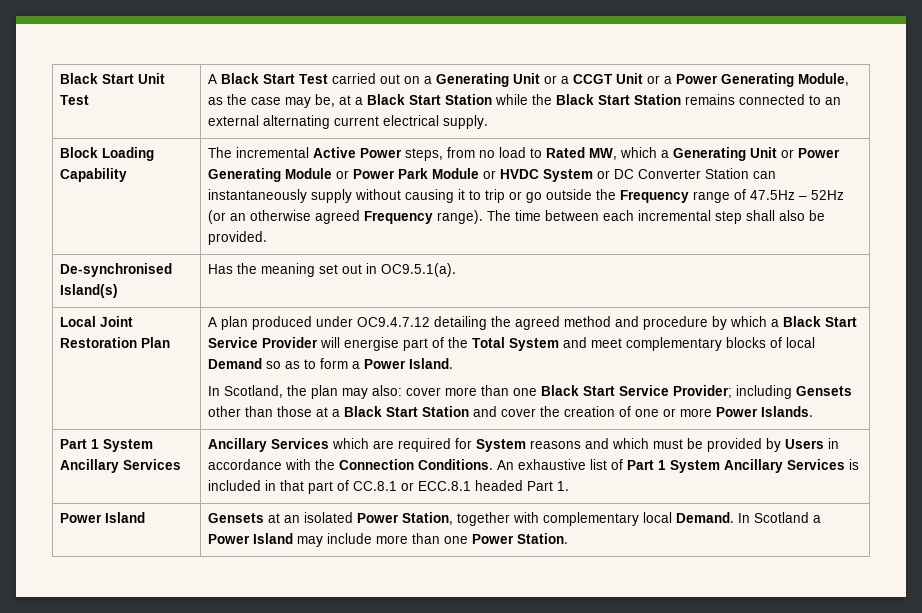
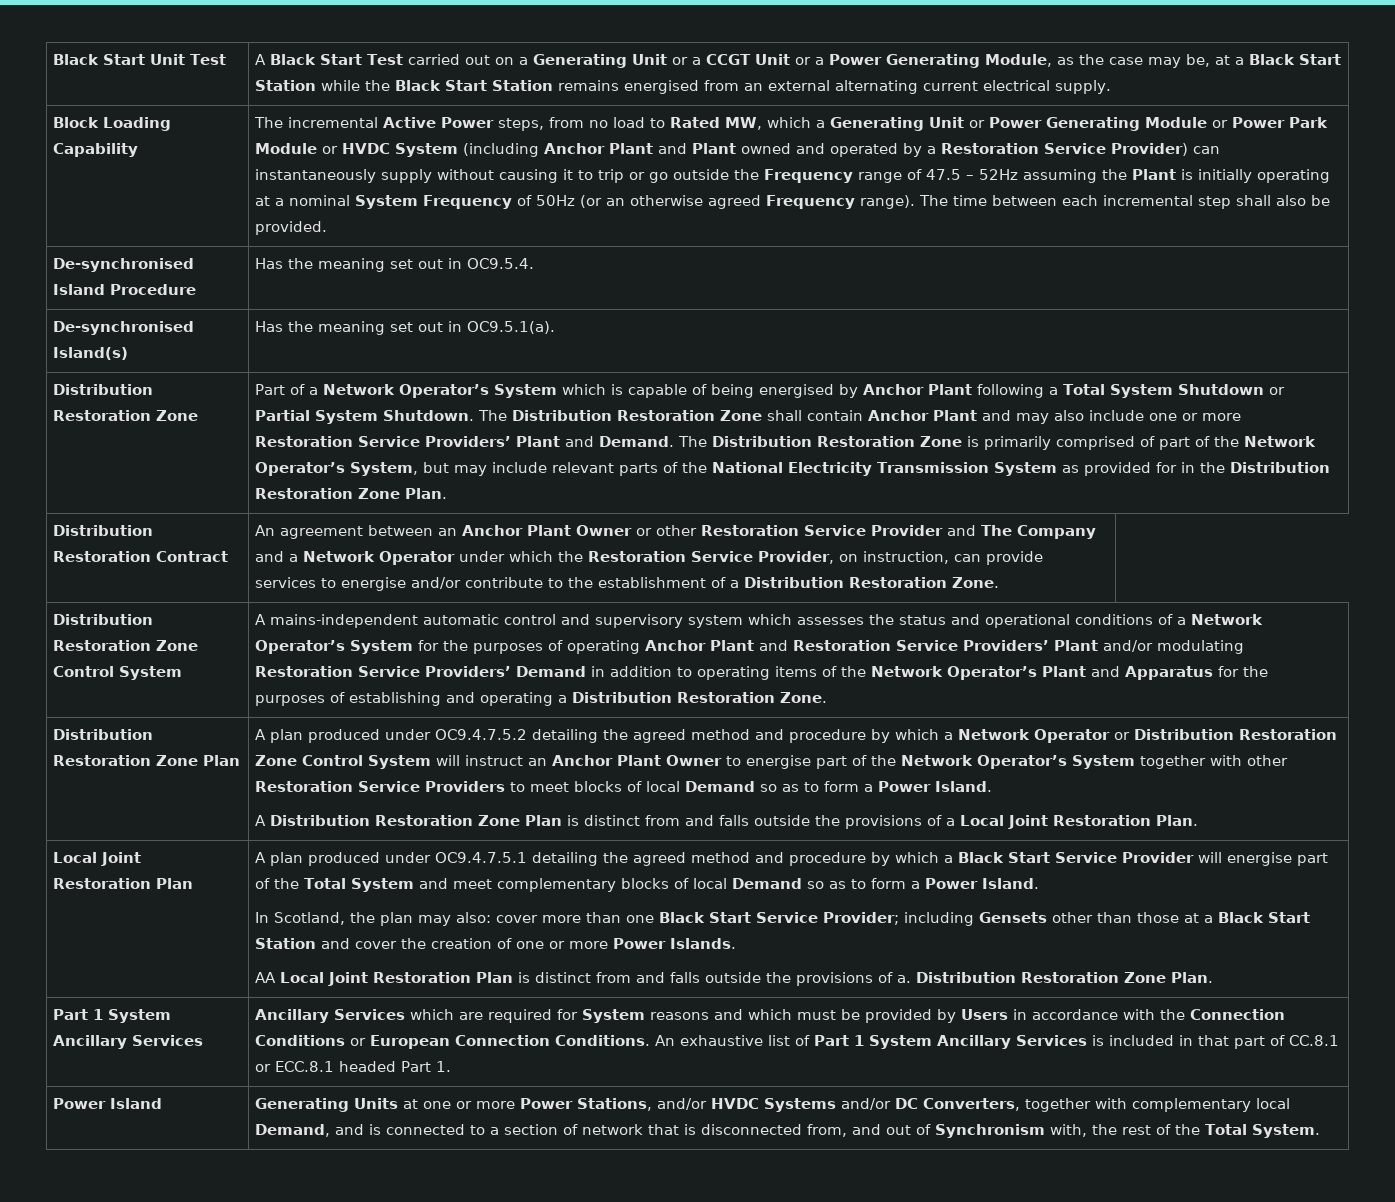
[738,94,821,105] connected to -> [624,80,740,94] energised from
[596,168,749,179] or DC Converter Station -> [463,143,1189,157] (including Anchor Plant and Plant owned and operated by a Restoration Service Provider)
[749,190,795,200] 47.5Hz -> [926,169,962,180] 47.5
(844, 195) none -> [1023,169,1331,183] [255,195,576,209] assuming the Plant is initially operating at a nominal System Frequency of 50Hz
(267, 238) none -> [53,258,195,272] [53,284,197,295] [255,258,535,272] // De-synchronised Island Procedure | Has the meaning set out in OC9.5.4.
(456, 270) none -> [53,384,154,395] [53,410,199,421] [255,384,1286,398] [255,410,1242,424] [255,436,1317,450] [255,462,1331,476] [255,488,448,499] [53,525,154,536] [53,551,229,562] [255,525,1097,539] [255,551,1044,565] [255,577,1000,591] [53,614,154,625] [53,640,199,651] [53,666,183,680] [255,614,1264,628] [255,640,1245,654] [255,666,1269,680] [255,692,828,706] [53,729,154,740] [53,755,241,766] [255,729,1338,743] [255,755,1289,769] [255,781,993,792] [255,815,1199,829] // Distribution Restoration Zone | Part of a Network Operator’s System which is capable of being energised by Anchor Plant following a Total System Shutdown or Partial System Shutdown. The Distribution Restoration Zone shall contain Anchor Plant and may also include one or more Restoration Service Providers’ Plant and Demand. The Distribution Restoration Zone is primarily comprised of part of the Network Operator’s System, but may include relevant parts of the National Electricity Transmission System as provided for in the Distribution Restoration Zone Plan. // Distribution Restoration Contract | An agreement between an Anchor Plant Owner or other Restoration Service Provider and The Company and a Network Operator under which the Restoration Service Provider, on instruction, can provide services to energise and/or contribute to the establishment of a Distribution Restoration Zone. // Distribution Restoration Zone Control System | A mains-independent automatic control and supervisory system which assesses the status and operational conditions of a Network Operator’s System for the purposes of operating Anchor Plant and Restoration Service Providers’ Plant and/or modulating Restoration Service Providers’ Demand in addition to operating items of the Network Operator’s Plant and Apparatus for the purposes of establishing and operating a Distribution Restoration Zone. // Distribution Restoration Zone Plan | A plan produced under OC9.4.7.5.2 detailing the agreed method and procedure by which a Network Operator or Distribution Restoration Zone Control System will instruct an Anchor Plant Owner to energise part of the Network Operator’s System together with other Restoration Service Providers to meet blocks of local Demand so as to form a Power Island. // A Distribution Restoration Zone Plan is distinct from and falls outside the provisions of a Local Joint Restoration Plan.
[356,317,430,327] OC9.4.7.12 -> [435,852,528,863] OC9.4.7.5.1
(813, 411) none -> [255,972,1214,986] // AA Local Joint Restoration Plan is distinct from and falls outside the provisions of a. Distribution Restoration Zone Plan.
(414, 464) none -> [255,1035,551,1049] Conditions or European Connection
[207,512,821,526] [207,533,568,547] Gensets at an isolated Power Station, together with complementary local Demand. In Scotland a Power Island may include more than one Power Station. -> [255,1098,1291,1112] [255,1124,1321,1138] Generating Units at one or more Power Stations, and/or HVDC Systems and/or DC Converters, together with complementary local Demand, and is connected to a section of network that is disconnected from, and out of Synchronism with, the rest of the Total System.

